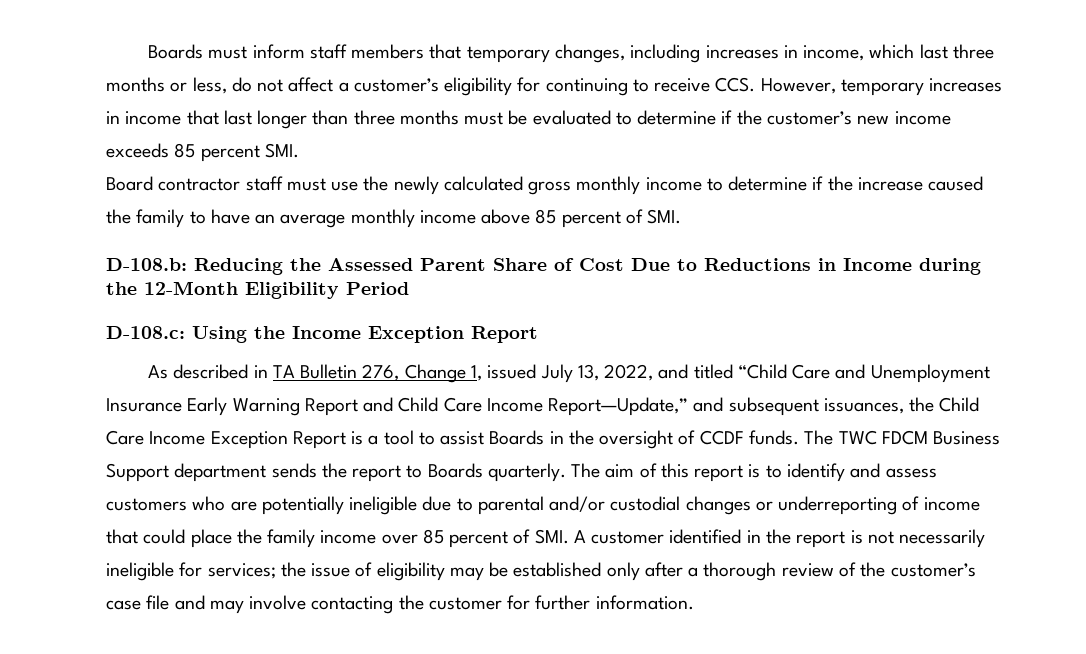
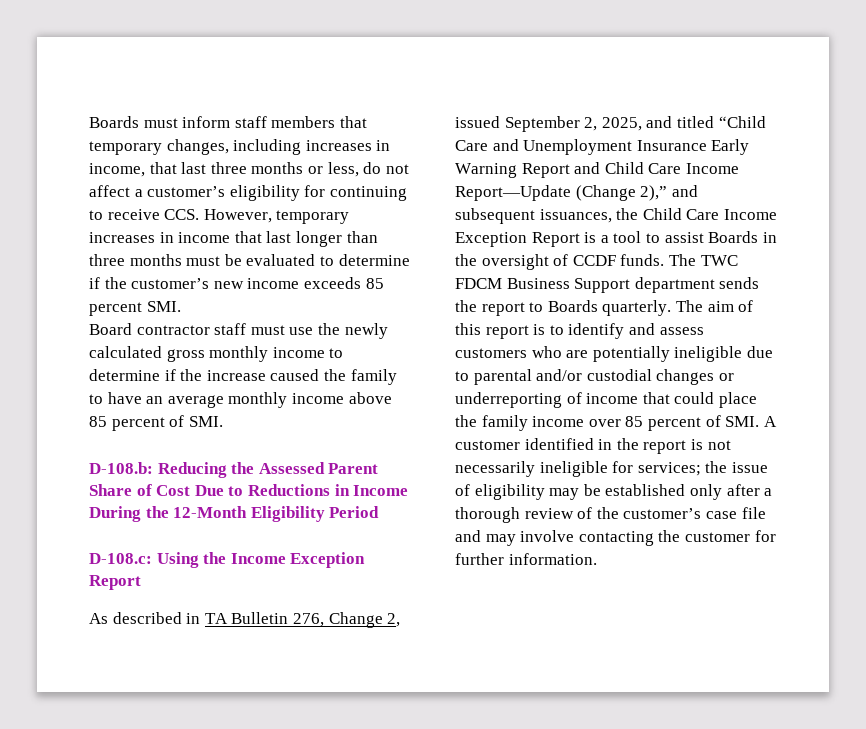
[869,44,915,59] which -> [149,162,177,174] that
[919,258,981,275] during -> [89,506,141,522] During
[470,364,654,383] 1, issued July 13, 2022, -> [387,613,401,627] [455,116,642,132] 2, issued September 2, 2025,
[548,397,689,416] Report—Update,” -> [455,185,668,201] Report—Update (Change 2),”

